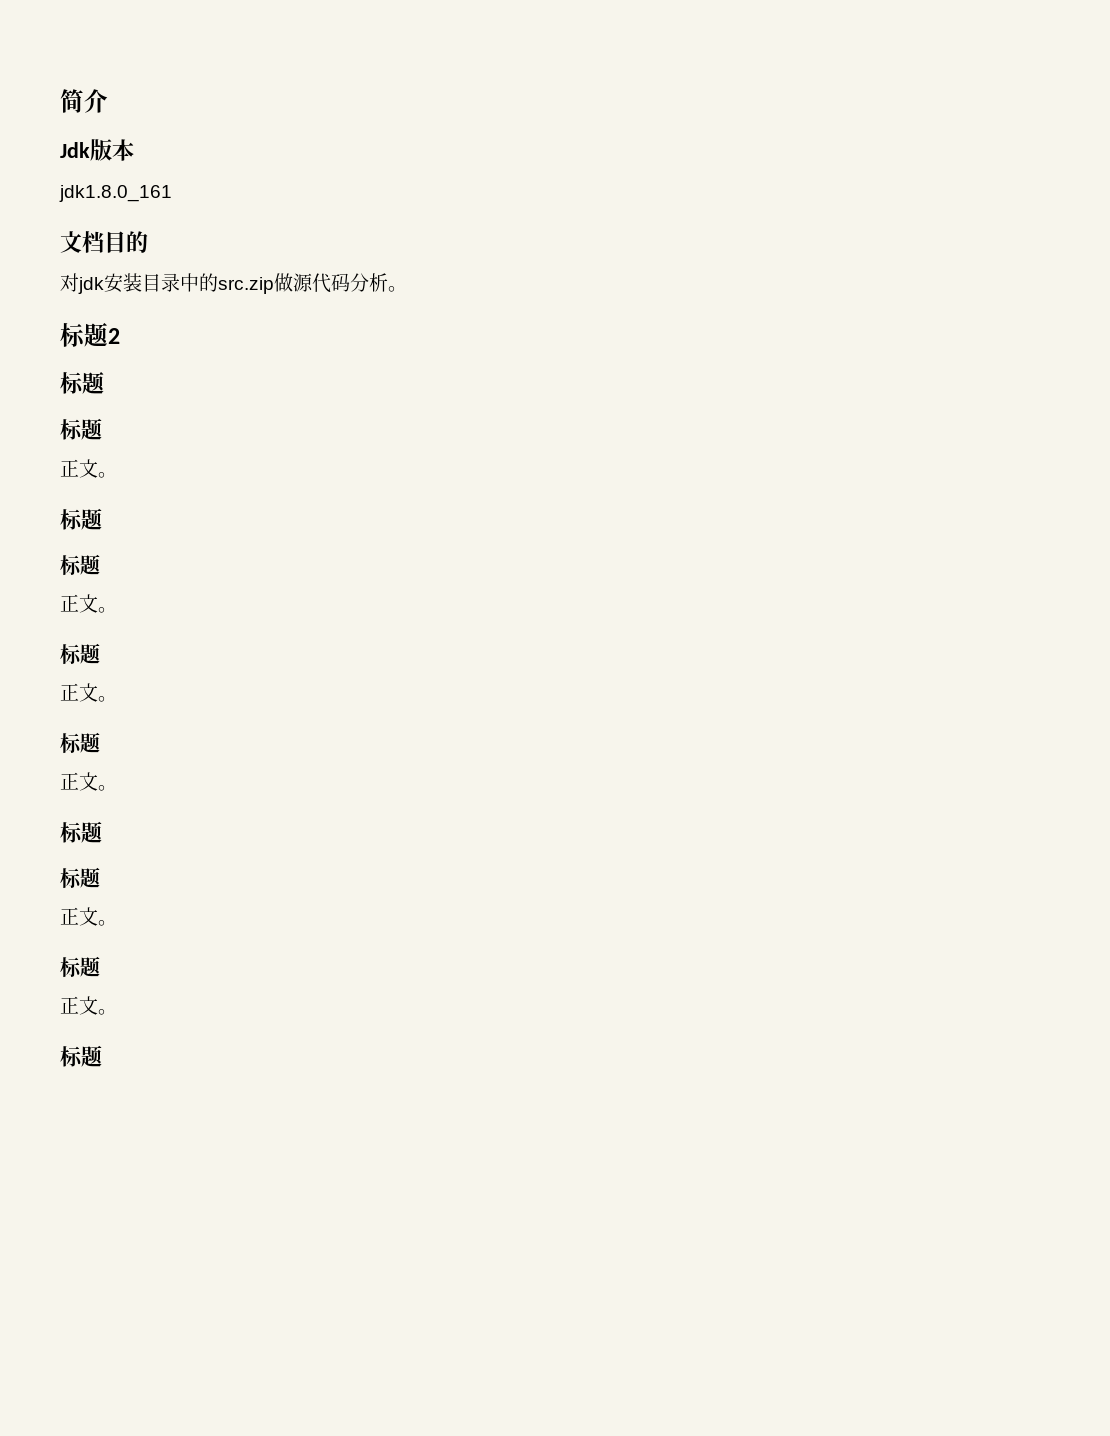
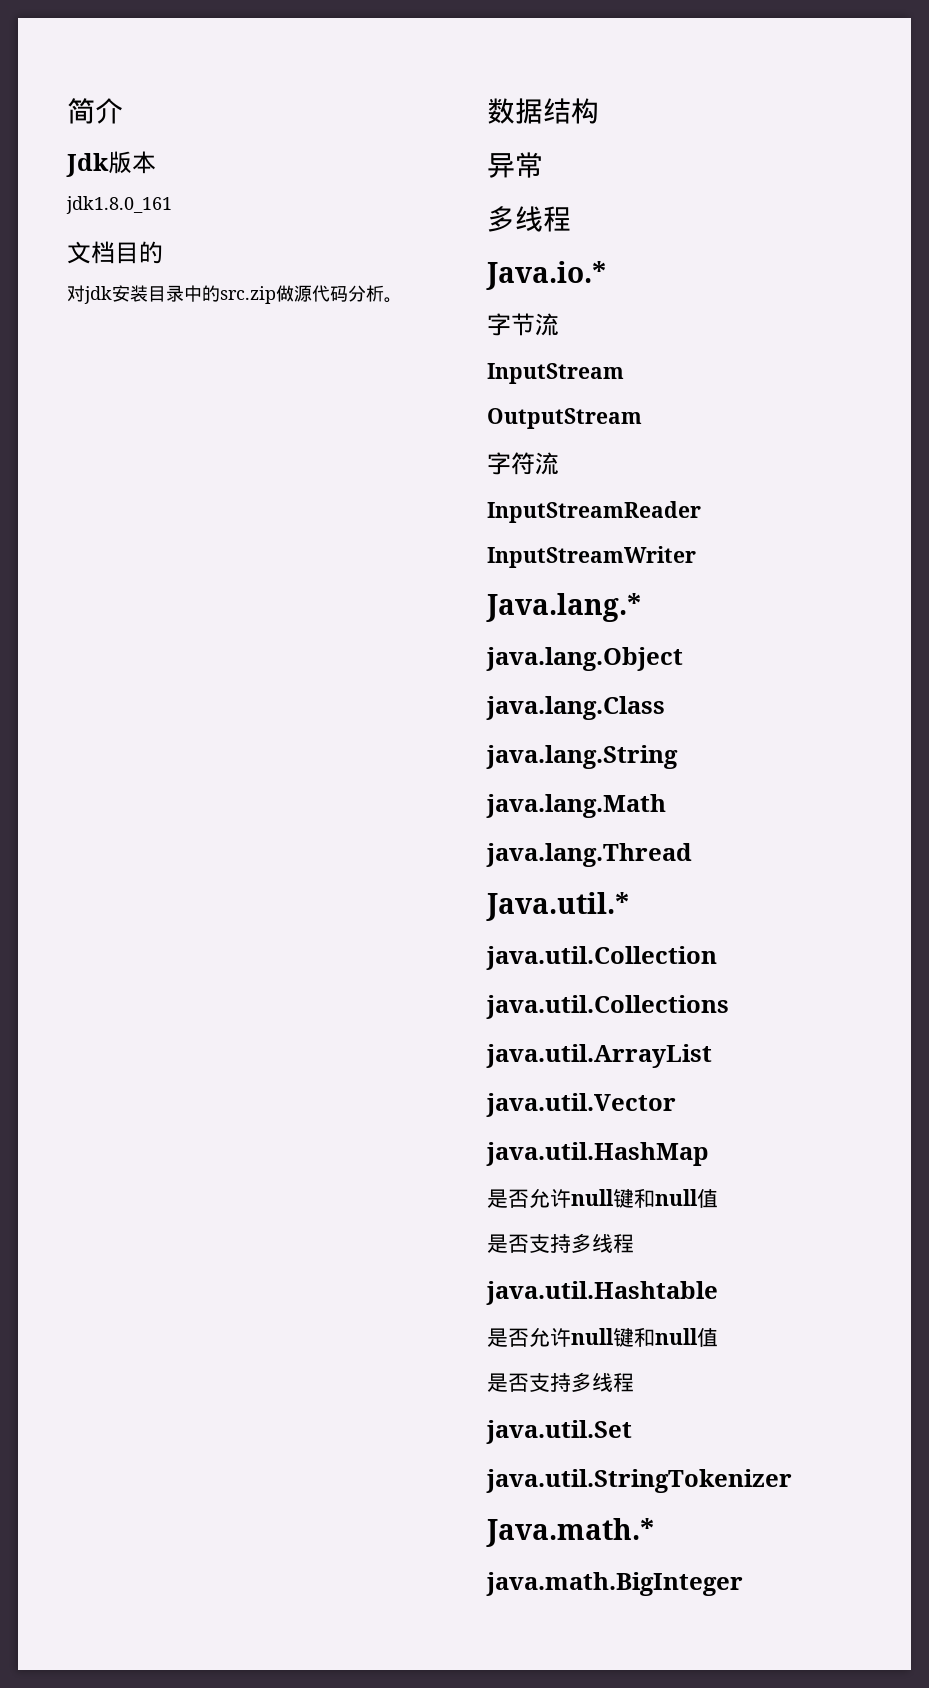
[60,322,120,347] [60,371,104,394] [60,418,102,440] [60,459,117,478] [60,508,102,530] [60,554,100,576] [60,594,117,613] [60,643,100,665] [60,683,117,702] [60,732,100,754] [60,772,117,791] [60,821,102,843] [60,867,100,889] [60,907,117,926] [60,956,100,978] [60,996,117,1015] [60,1045,102,1067] 标题2 // 标题 // 标题 // 正文。 // 标题 // 标题 // 正文。 // 标题 // 正文。 // 标题 // 正文。 // 标题 // 标题 // 正文。 // 标题 // 正文。 // 标题 -> [487,98,599,124] [487,152,543,178] [487,206,571,232] [486,261,606,290] [487,313,559,336] [487,363,624,384] [487,408,642,429] [487,452,559,475] [487,501,701,523] [487,546,696,568] [486,593,641,622] [486,647,683,671] [486,696,665,720] [486,745,678,769] [486,794,666,818] [486,843,692,867] [486,892,629,921] [486,946,717,970] [486,995,729,1019] [486,1044,712,1068] [486,1093,676,1117] [486,1142,708,1166] [487,1188,718,1208] [487,1233,634,1253] [486,1281,718,1305] [487,1327,718,1347] [487,1372,634,1392] [486,1420,632,1444] [486,1469,792,1493] [486,1518,654,1547] [486,1572,743,1596] 数据结构 // 异常 // 多线程 // Java.io.* // 字节流 // InputStream // OutputStream // 字符流 // InputStreamReader // InputStreamWriter // Java.lang.* // java.lang.Object // java.lang.Class // java.lang.String // java.lang.Math // java.lang.Thread // Java.util.* // java.util.Collection // java.util.Collections // java.util.ArrayList // java.util.Vector // java.util.HashMap // 是否允许null键和null值 // 是否支持多线程 // java.util.Hashtable // 是否允许null键和null值 // 是否支持多线程 // java.util.Set // java.util.StringTokenizer // Java.math.* // java.math.BigInteger

